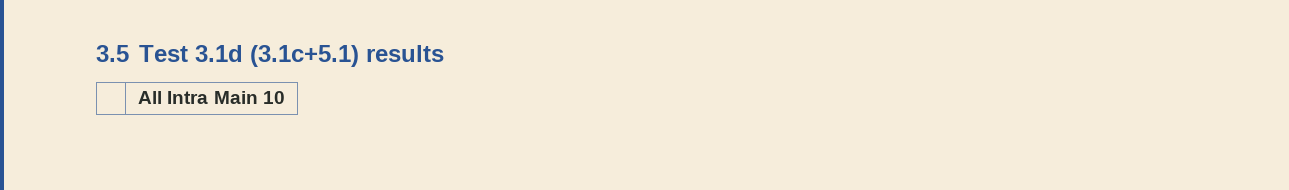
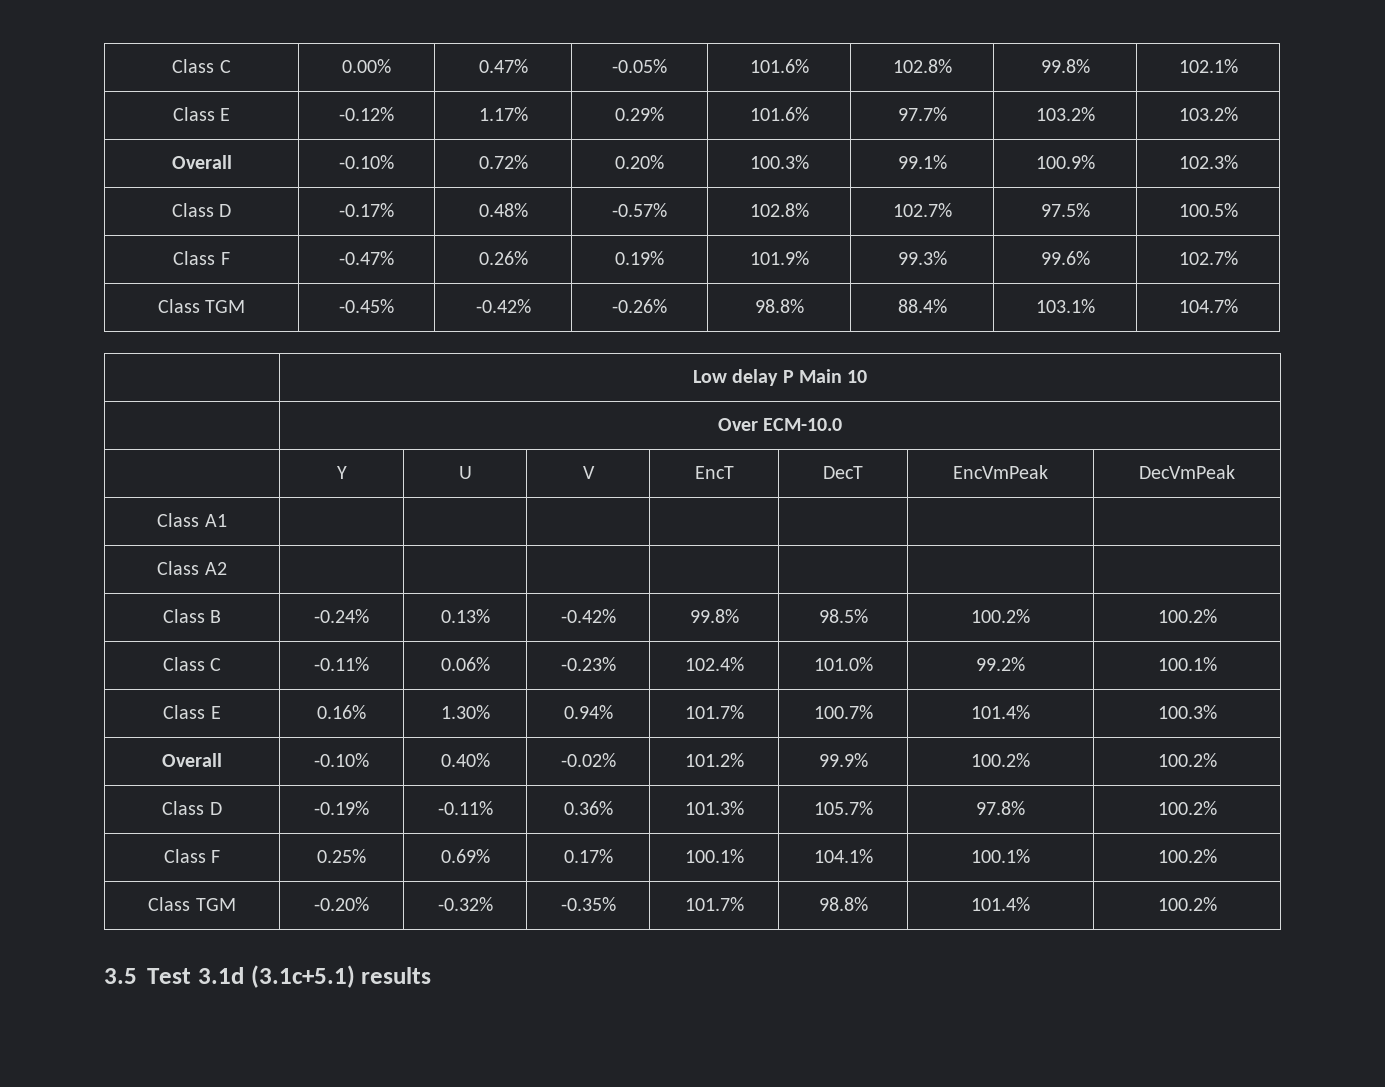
(96, 53) none -> [172,59,231,73] [342,59,391,73] [478,59,528,73] [612,59,667,73] [749,59,809,73] [892,59,952,73] [1040,59,1090,73] [1178,59,1238,73] [172,107,231,121] [339,107,394,121] [478,107,528,121] [615,107,664,121] [749,107,809,121] [897,107,947,121] [1035,107,1095,121] [1178,107,1238,121] [171,155,232,169] [339,155,394,169] [478,155,528,169] [615,155,664,169] [749,155,809,169] [897,155,947,169] [1035,155,1095,169] [1178,155,1238,169] [171,203,232,217] [339,203,394,217] [478,203,528,217] [612,203,667,217] [749,203,809,217] [892,203,952,217] [1040,203,1090,217] [1178,203,1238,217] [173,251,230,265] [339,251,394,265] [478,251,528,265] [615,251,664,265] [749,251,809,265] [897,251,947,265] [1040,251,1090,265] [1178,251,1238,265] [157,299,246,313] [339,299,394,313] [475,299,531,313] [612,299,667,313] [754,299,804,313] [897,299,947,313] [1035,299,1095,313] [1178,299,1238,313] [692,369,868,386] [717,418,843,431] [336,466,347,479] [458,466,472,479] [582,466,595,479] [694,466,734,479] [823,466,863,479] [953,465,1048,479] [1139,465,1235,479] [157,513,227,527] [157,561,227,575] [162,609,222,623] [314,609,369,623] [440,609,490,623] [560,609,616,623] [689,609,739,623] [818,609,868,623] [971,609,1030,623] [1157,609,1217,623] [162,657,222,671] [314,657,369,671] [440,657,490,671] [560,657,616,671] [684,657,744,671] [813,657,873,671] [976,657,1025,671] [1157,657,1217,671] [163,705,221,719] [317,705,366,719] [440,705,490,719] [563,705,613,719] [684,705,744,719] [813,705,873,719] [971,705,1030,719] [1157,705,1217,719] [162,753,222,767] [314,753,369,767] [440,753,490,767] [560,753,616,767] [684,753,744,767] [818,753,868,767] [971,753,1030,767] [1157,753,1217,767] [162,801,222,815] [314,801,369,815] [437,801,493,815] [563,801,613,815] [684,801,744,815] [813,801,873,815] [976,801,1025,815] [1157,801,1217,815] [163,849,221,863] [317,849,366,863] [440,849,490,863] [563,849,613,863] [684,849,744,863] [813,849,873,863] [971,849,1030,863] [1157,849,1217,863] [148,897,236,911] [314,897,369,911] [437,897,493,911] [560,897,616,911] [684,897,744,911] [818,897,868,911] [971,897,1030,911] [1157,897,1217,911] Class C | 0.00% | 0.47% | -0.05% | 101.6% | 102.8% | 99.8% | 102.1% // Class E | -0.12% | 1.17% | 0.29% | 101.6% | 97.7% | 103.2% | 103.2% // Overall | -0.10% | 0.72% | 0.20% | 100.3% | 99.1% | 100.9% | 102.3% // Class D | -0.17% | 0.48% | -0.57% | 102.8% | 102.7% | 97.5% | 100.5% // Class F | -0.47% | 0.26% | 0.19% | 101.9% | 99.3% | 99.6% | 102.7% // Class TGM | -0.45% | -0.42% | -0.26% | 98.8% | 88.4% | 103.1% | 104.7% // | Low delay P Main 10 // | Over ECM-10.0 // | Y | U | V | EncT | DecT | EncVmPeak | DecVmPeak // Class A1 | | | | | | | // Class A2 | | | | | | | // Class B | -0.24% | 0.13% | -0.42% | 99.8% | 98.5% | 100.2% | 100.2% // Class C | -0.11% | 0.06% | -0.23% | 102.4% | 101.0% | 99.2% | 100.1% // Class E | 0.16% | 1.30% | 0.94% | 101.7% | 100.7% | 101.4% | 100.3% // Overall | -0.10% | 0.40% | -0.02% | 101.2% | 99.9% | 100.2% | 100.2% // Class D | -0.19% | -0.11% | 0.36% | 101.3% | 105.7% | 97.8% | 100.2% // Class F | 0.25% | 0.69% | 0.17% | 100.1% | 104.1% | 100.1% | 100.2% // Class TGM | -0.20% | -0.32% | -0.35% | 101.7% | 98.8% | 101.4% | 100.2% //
[138,91,285,104] // | All Intra Main 10 -> (432, 975) none

